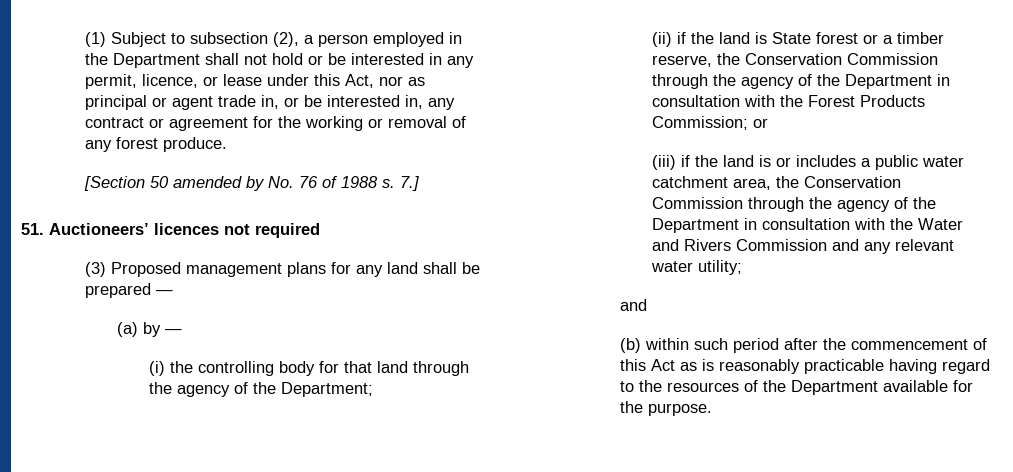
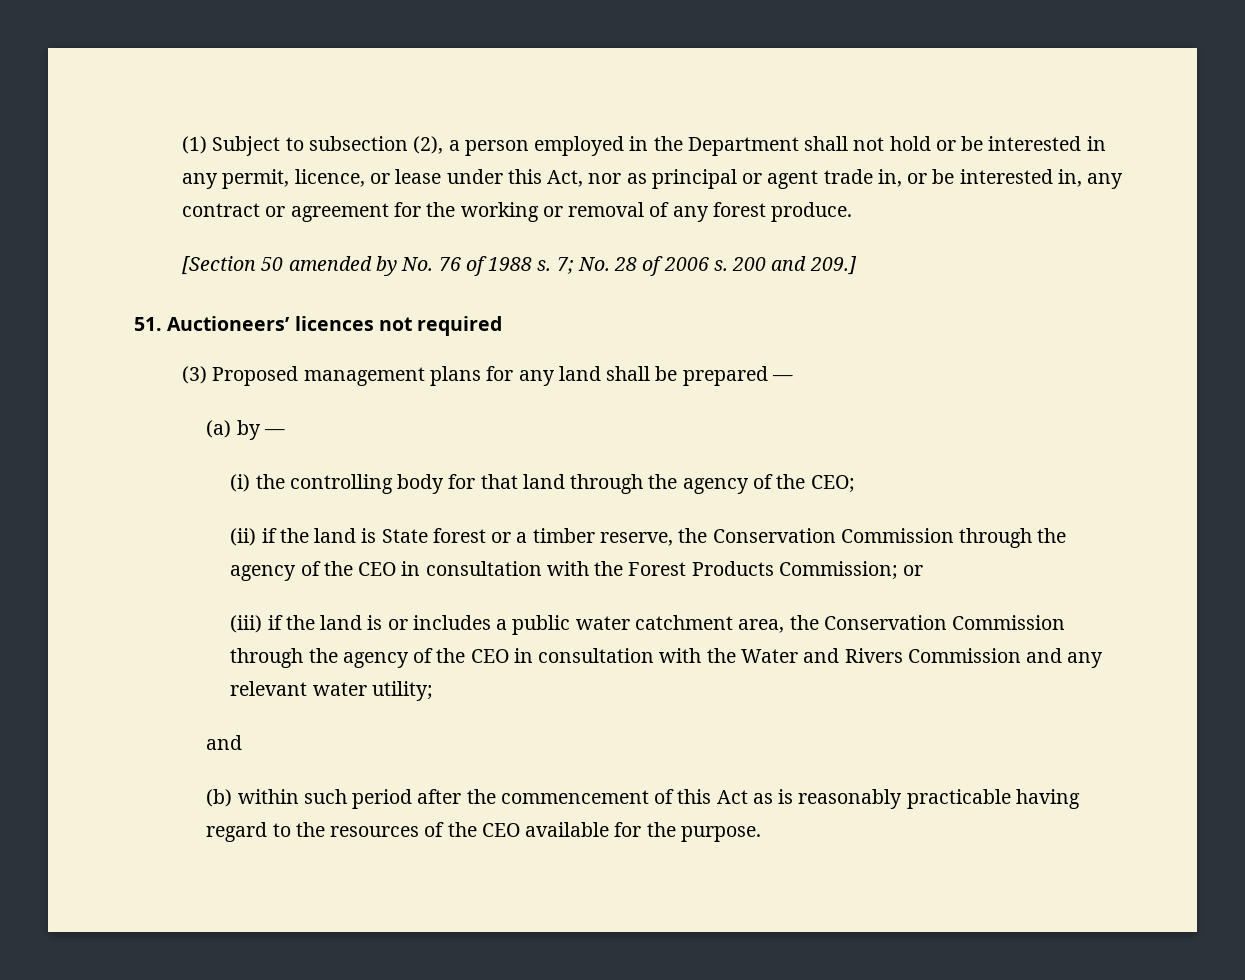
[399,176,419,191] 7.] -> [556,256,857,276] 7; No. 28 of 2006 s. 200 and 209.]
[280,382,373,397] Department; -> [810,475,855,493] CEO;
[844,74,932,89] Department -> [358,562,397,576] CEO
[651,218,739,233] Department -> [470,649,509,663] CEO
[790,380,878,395] Department -> [481,823,520,837] CEO

